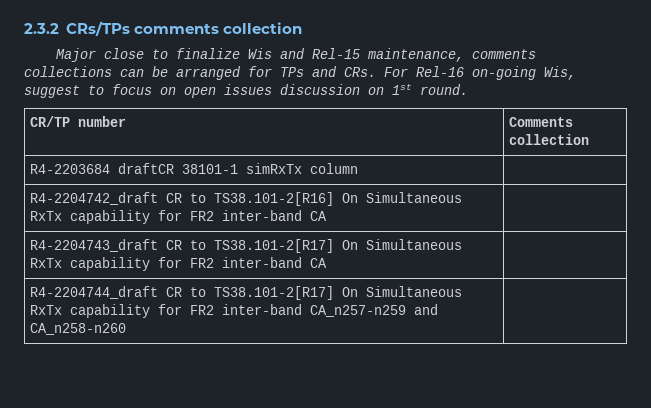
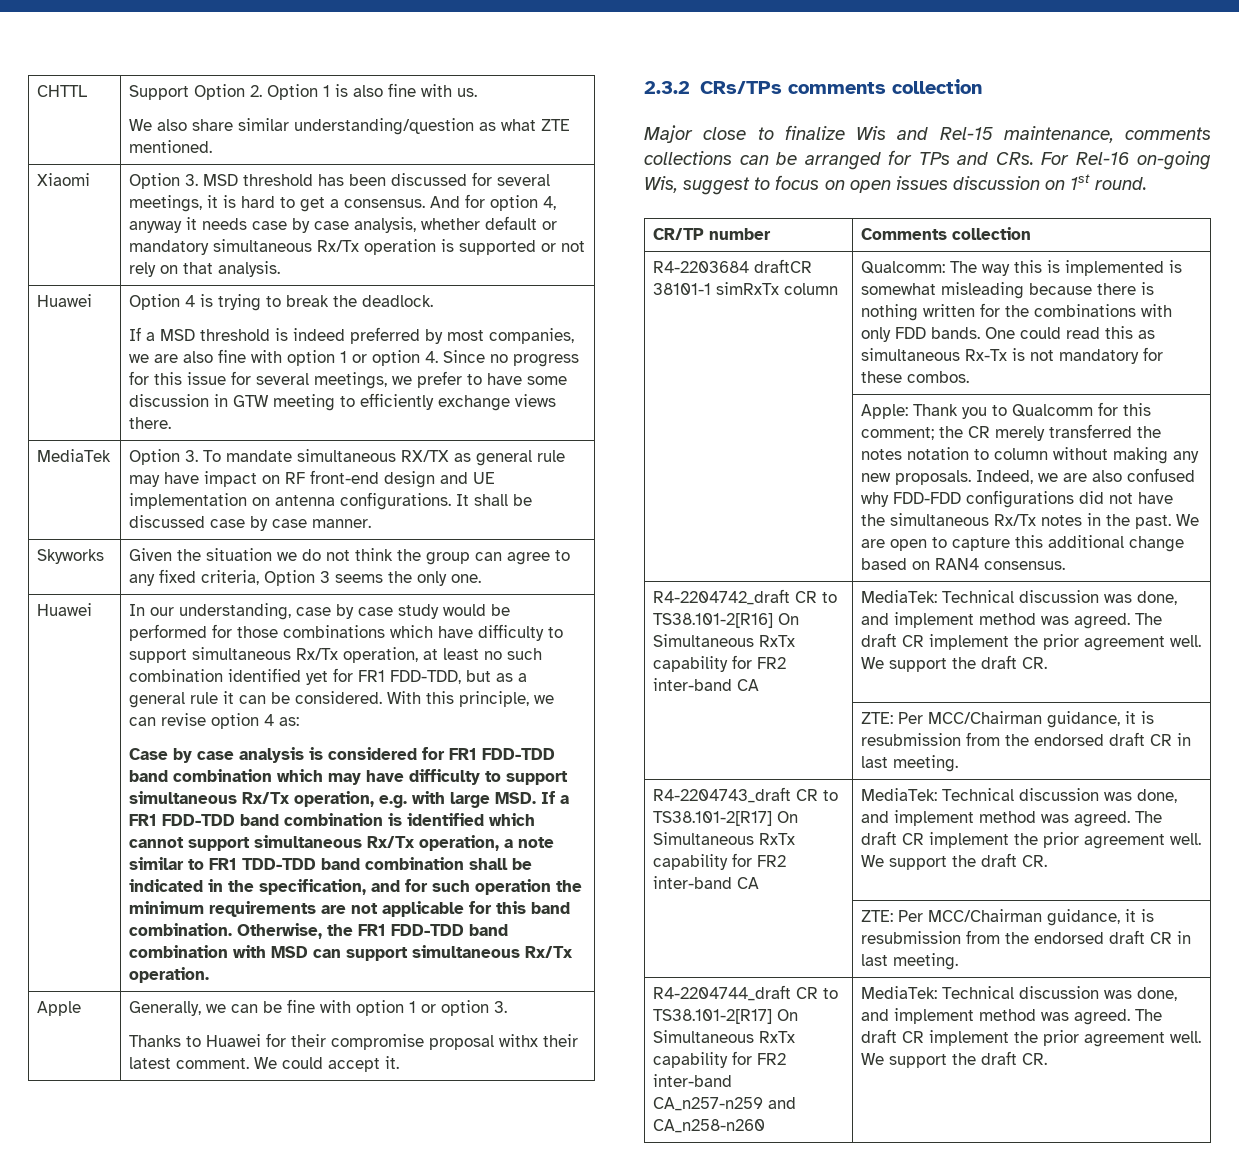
(24, 28) none -> [37,85,88,97] [129,83,478,100] [129,118,571,135] [129,140,213,153] [37,173,91,186] [129,172,551,189] [129,194,557,212] [129,216,558,233] [129,239,586,255] [129,261,281,277] [37,294,93,307] [129,294,434,311] [129,327,575,344] [129,349,580,367] [129,371,568,389] [129,393,557,411] [129,417,172,429] [37,449,112,462] [129,449,566,466] [129,470,496,488] [129,492,533,510] [129,515,372,531] [37,549,105,564] [129,548,571,565] [129,569,482,586] [37,603,93,616] [129,603,511,620] [129,624,564,641] [129,647,543,663] [129,668,528,685] [129,691,555,708] [129,713,300,729] [129,747,556,763] [129,769,569,785] [129,791,570,808] [129,813,536,826] [129,835,555,851] [129,857,533,870] [129,879,583,895] [129,901,571,917] [129,923,509,939] [129,945,574,961] [129,967,210,983] [37,1001,82,1016] [129,999,508,1016] [129,1033,579,1050] [129,1056,400,1072] CHTTL | Support Option 2. Option 1 is also fine with us. // We also share similar understanding/question as what ZTE mentioned. // Xiaomi | Option 3. MSD threshold has been discussed for several meetings, it is hard to get a consensus. And for option 4, anyway it needs case by case analysis, whether default or mandatory simultaneous Rx/Tx operation is supported or not rely on that analysis. // Huawei | Option 4 is trying to break the deadlock. // If a MSD threshold is indeed preferred by most companies, we are also fine with option 1 or option 4. Since no progress for this issue for several meetings, we prefer to have some discussion in GTW meeting to efficiently exchange views there. // MediaTek | Option 3. To mandate simultaneous RX/TX as general rule may have impact on RF front-end design and UE implementation on antenna configurations. It shall be discussed case by case manner. // Skyworks | Given the situation we do not think the group can agree to any fixed criteria, Option 3 seems the only one. // Huawei | In our understanding, case by case study would be performed for those combinations which have difficulty to support simultaneous Rx/Tx operation, at least no such combination identified yet for FR1 FDD-TDD, but as a general rule it can be considered. With this principle, we can revise option 4 as: // Case by case analysis is considered for FR1 FDD-TDD band combination which may have difficulty to support simultaneous Rx/Tx operation, e.g. with large MSD. If a FR1 FDD-TDD band combination is identified which cannot support simultaneous Rx/Tx operation, a note similar to FR1 TDD-TDD band combination shall be indicated in the specification, and for such operation the minimum requirements are not applicable for this band combination. Otherwise, the FR1 FDD-TDD band combination with MSD can support simultaneous Rx/Tx operation. // Apple | Generally, we can be fine with option 1 or option 3. // Thanks to Huawei for their compromise proposal withx their latest comment. We could accept it. //
(358, 168) none -> [861,260,1183,276] [861,282,1155,299] [861,303,1173,321] [861,326,1156,342] [861,347,1164,364] [861,371,970,383] [861,402,1152,419] [861,424,1162,441] [861,447,1200,464] [861,468,1196,485] [861,490,1174,508] [861,513,1200,529] [861,535,1185,552] [861,558,1066,570] Qualcomm: The way this is implemented is somewhat misleading because there is nothing written for the combinations with only FDD bands. One could read this as simultaneous Rx-Tx is not mandatory for these combos. // | Apple: Thank you to Qualcomm for this comment; the CR merely transferred the notes notation to column without making any new proposals. Indeed, we are also confused why FDD-FDD configurations did not have the simultaneous Rx/Tx notes in the past. We are open to capture this additional change based on RAN4 consensus.
(327, 216) none -> [861,590,1178,605] [861,612,1163,629] [861,633,1202,651] [861,655,1048,672] [861,711,1155,728] [861,732,1192,746] [861,755,959,772] MediaTek: Technical discussion was done, and implement method was agreed. The draft CR implement the prior agreement well. We support the draft CR. // | ZTE: Per MCC/Chairman guidance, it is resubmission from the endorsed draft CR in last meeting.
(327, 263) none -> [861,788,1178,803] [861,810,1163,827] [861,831,1202,849] [861,853,1048,870] [861,909,1155,926] [861,930,1192,944] [861,953,959,970] MediaTek: Technical discussion was done, and implement method was agreed. The draft CR implement the prior agreement well. We support the draft CR. // | ZTE: Per MCC/Chairman guidance, it is resubmission from the endorsed draft CR in last meeting.
(126, 329) none -> [861,986,1178,1001] [861,1008,1163,1025] [861,1029,1202,1047] [861,1051,1048,1068] MediaTek: Technical discussion was done, and implement method was agreed. The draft CR implement the prior agreement well. We support the draft CR.

